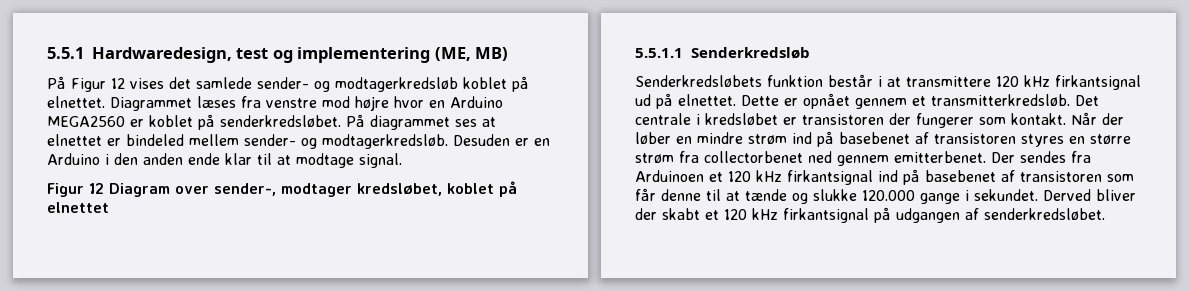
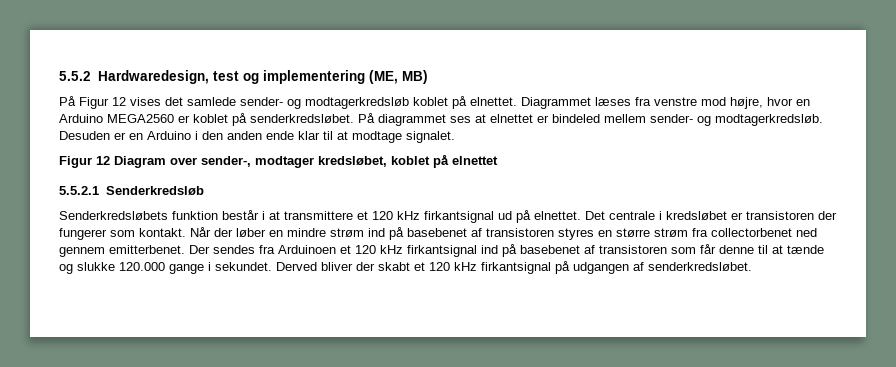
[47,47,84,59] 5.5.1 -> [59,71,91,81] 5.5.2
[355,96,389,111] højre -> [730,97,763,109] højre,
[359,153,402,168] signal. -> [406,131,455,143] signalet.
[635,48,683,58] 5.5.1.1 -> [59,186,99,195] 5.5.2.1
(991, 81) none -> [357,211,368,220] et
[741,93,1070,109] Dette er opnået gennem et transmitterkredsløb. -> (581, 215) none

